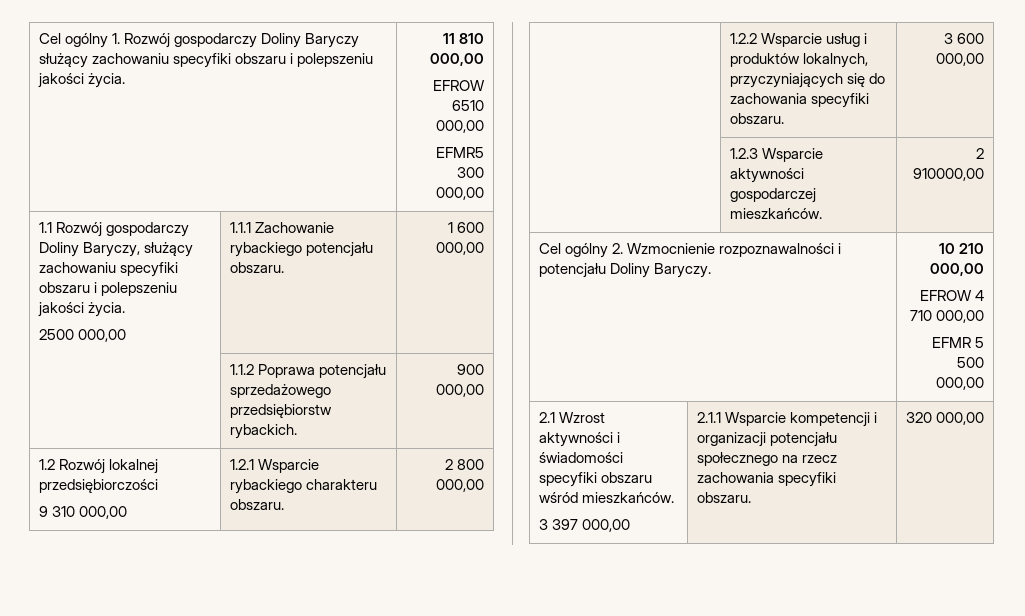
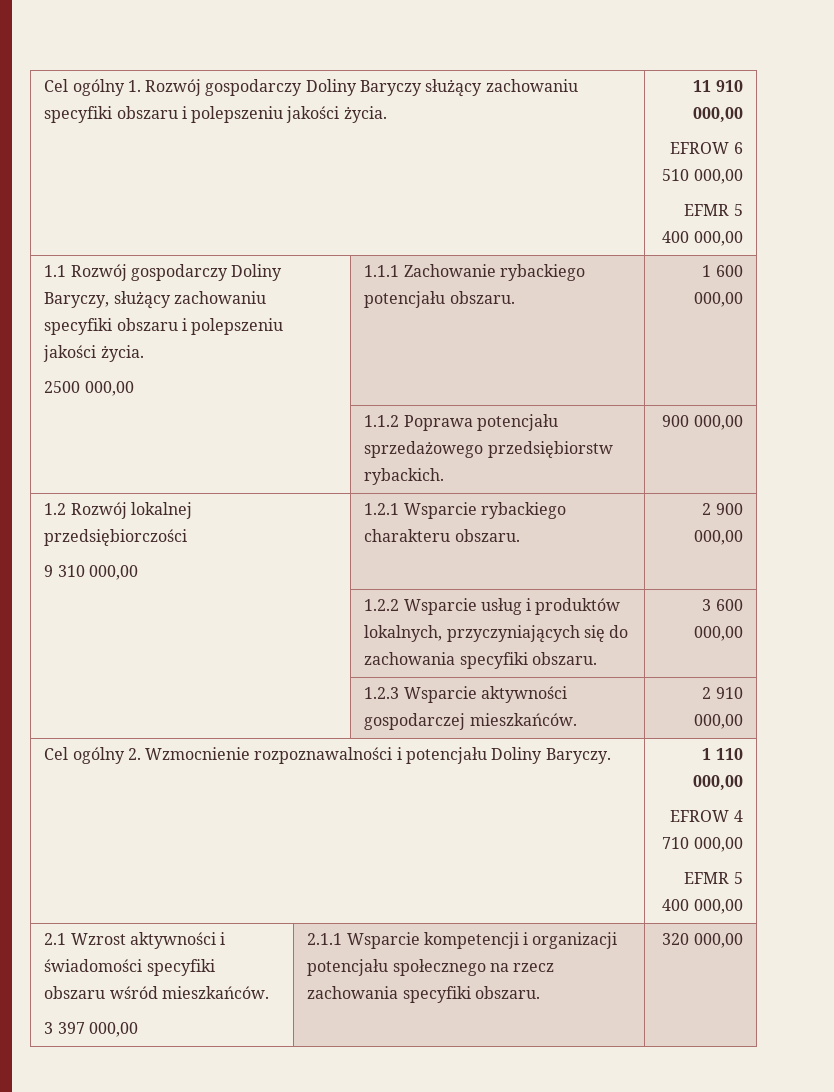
[459,33,485,44] [430,53,485,66] [433,80,486,91] [452,100,485,111] [436,120,485,133] [436,147,485,158] [457,167,485,178] 810 000,00 // EFROW 6510 000,00 // EFMR5 300 -> [715,80,743,92] [692,107,743,122] [670,142,743,154] [662,169,743,184] [684,204,743,216] [662,231,690,243] 910 000,00 // EFROW 6 510 000,00 // EFMR 5 400
[457,459,485,470] 800 -> [715,503,743,515] 900
[913,168,985,181] 910000,00 -> [715,687,743,699] [693,714,743,729] 910 000,00
[939,243,985,254] 10 210 -> [702,748,743,760] 1 110
[957,357,985,368] 500 -> [662,899,690,911] 400

